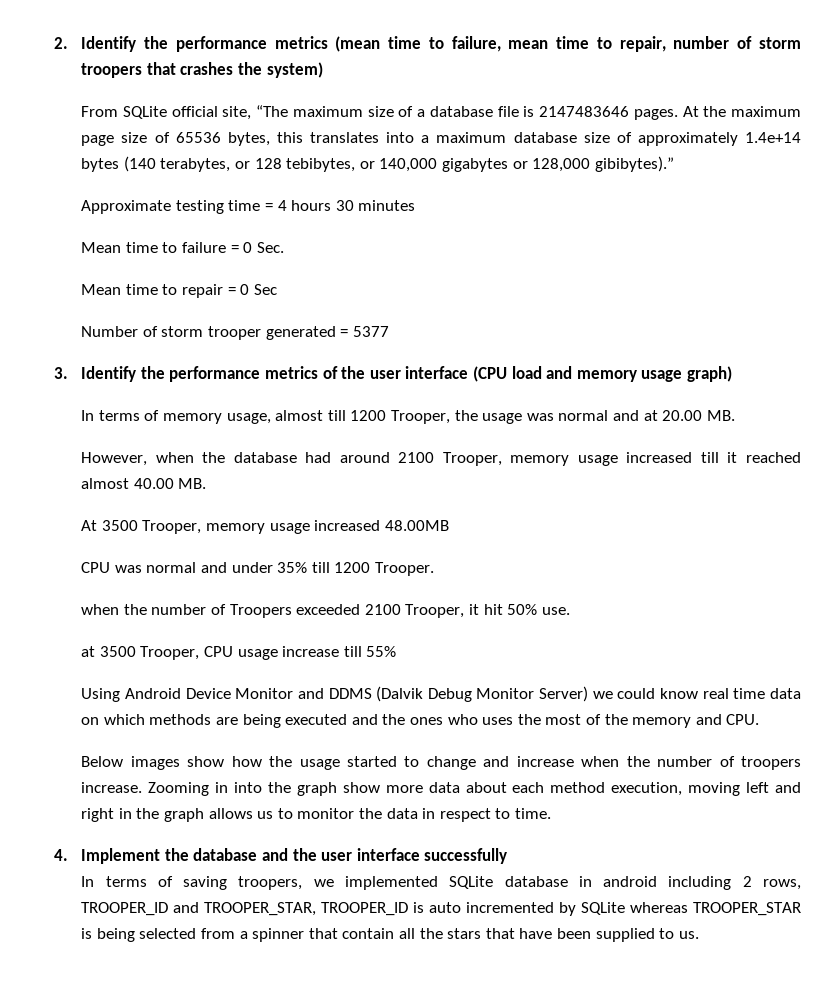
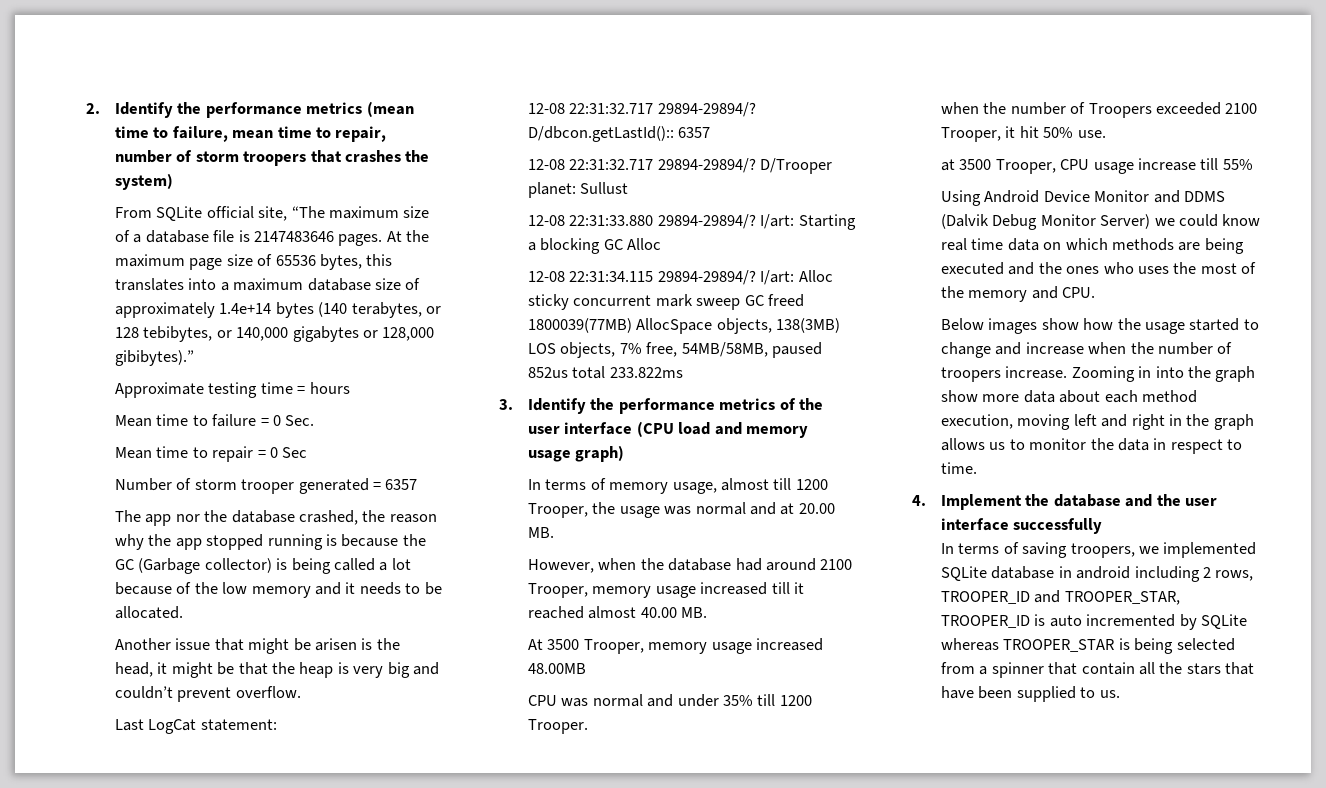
[277,200,287,211] 4 -> (306, 390) none
[335,200,416,211] 30 minutes -> (350, 388) none
[352,326,389,337] 5377 -> [385,479,418,490] [114,510,437,526] [114,534,426,550] [114,558,411,574] [114,582,442,598] [114,606,183,619] [114,638,400,654] [114,662,440,678] [114,686,301,702] [114,719,277,734] [527,102,756,117] [527,126,711,142] [527,158,833,174] [527,182,629,198] [527,214,856,230] [527,238,662,254] [527,270,833,285] [527,294,804,310] [527,318,841,334] [527,342,822,358] [527,366,683,379] 6357 // The app nor the database crashed, the reason why the app stopped running is because the GC (Garbage collector) is being called a lot because of the low memory and it needs to be allocated. // Another issue that might be arisen is the head, it might be that the heap is very big and couldn’t prevent overflow. // Last LogCat statement: // 12-08 22:31:32.717 29894-29894/? D/dbcon.getLastId():: 6357 // 12-08 22:31:32.717 29894-29894/? D/Trooper planet: Sullust // 12-08 22:31:33.880 29894-29894/? I/art: Starting a blocking GC Alloc // 12-08 22:31:34.115 29894-29894/? I/art: Alloc sticky concurrent mark sweep GC freed 1800039(77MB) AllocSpace objects, 138(3MB) LOS objects, 7% free, 54MB/58MB, paused 852us total 233.822ms

